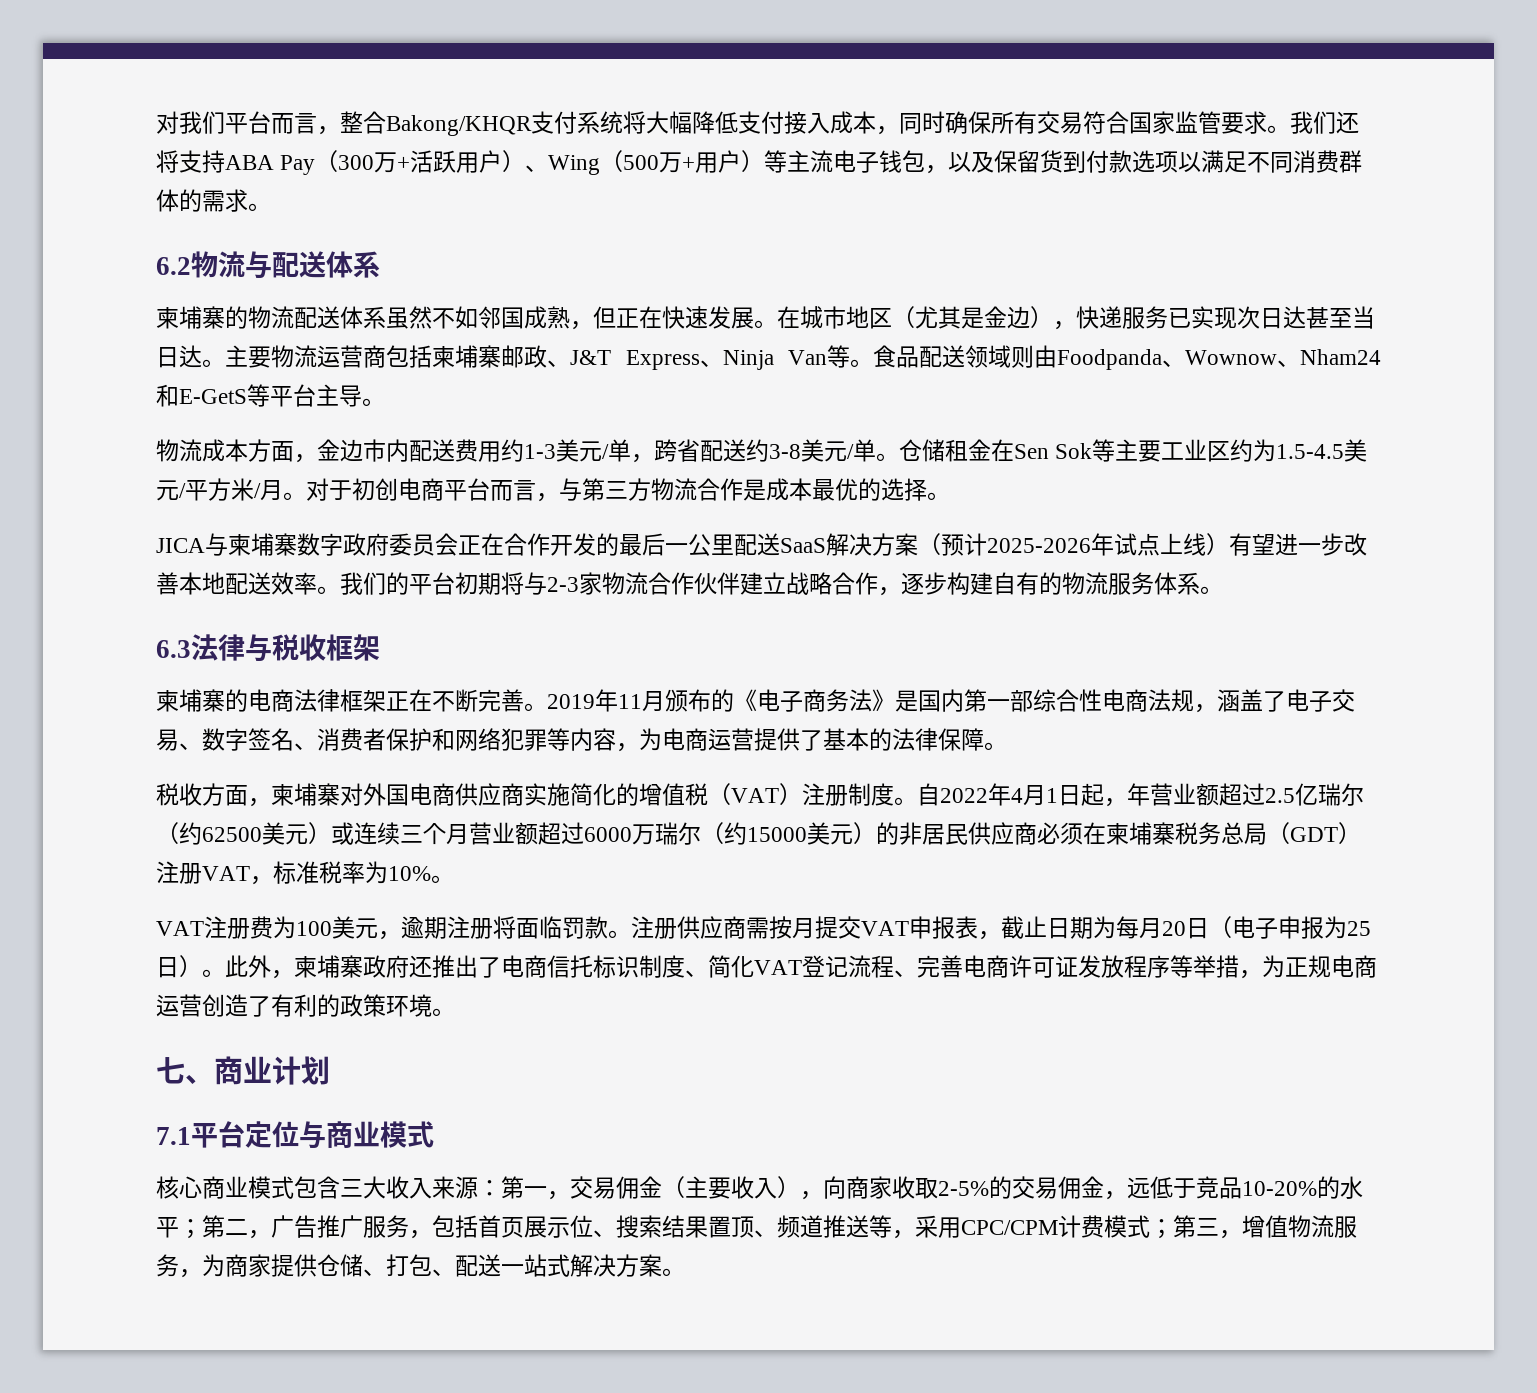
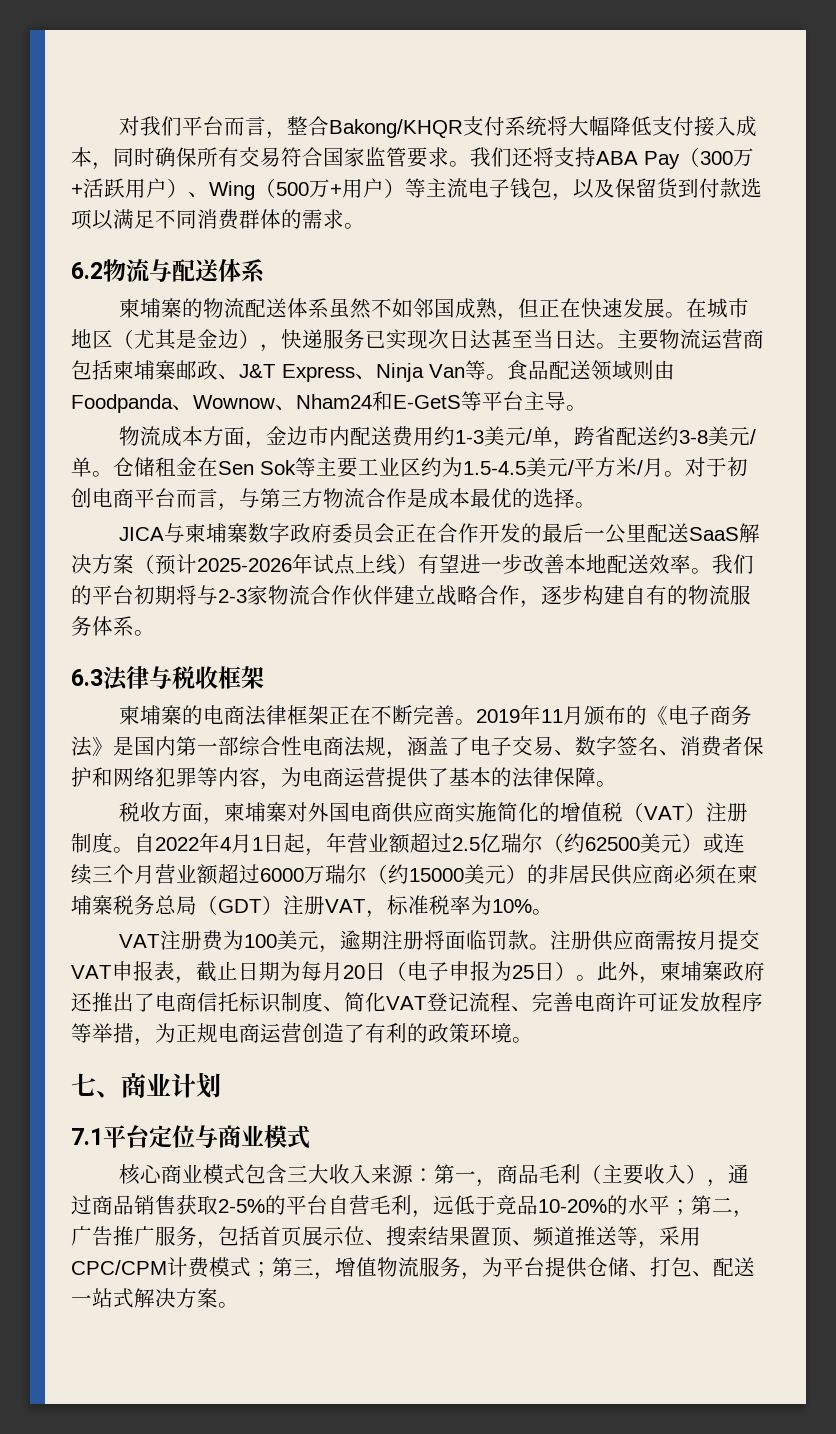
[570,1176,662,1199] 交易佣金 -> [496,1164,581,1184] 商品毛利
[823,1176,1104,1199] 向商家收取2-5%的交易佣金 -> [727,1164,749,1184] [71,1195,412,1215] 通过商品销售获取2-5%的平台自营毛利
[225,1254,271,1277] 商家 -> [503,1257,545,1277] 平台

